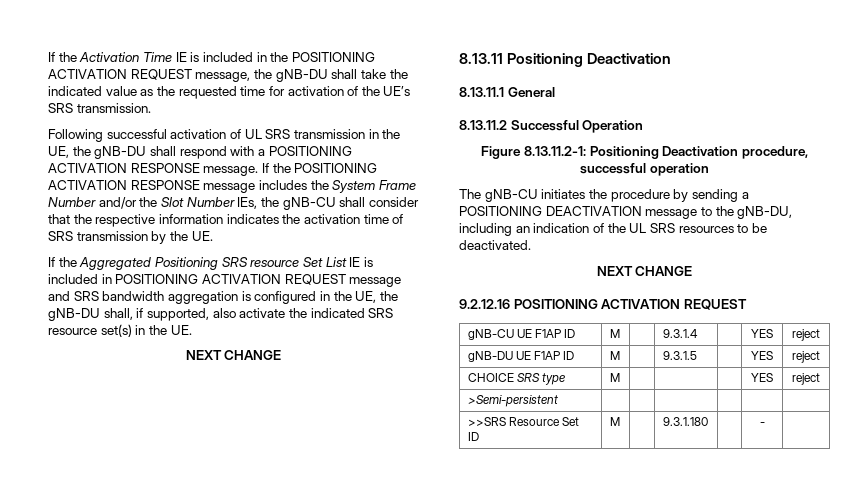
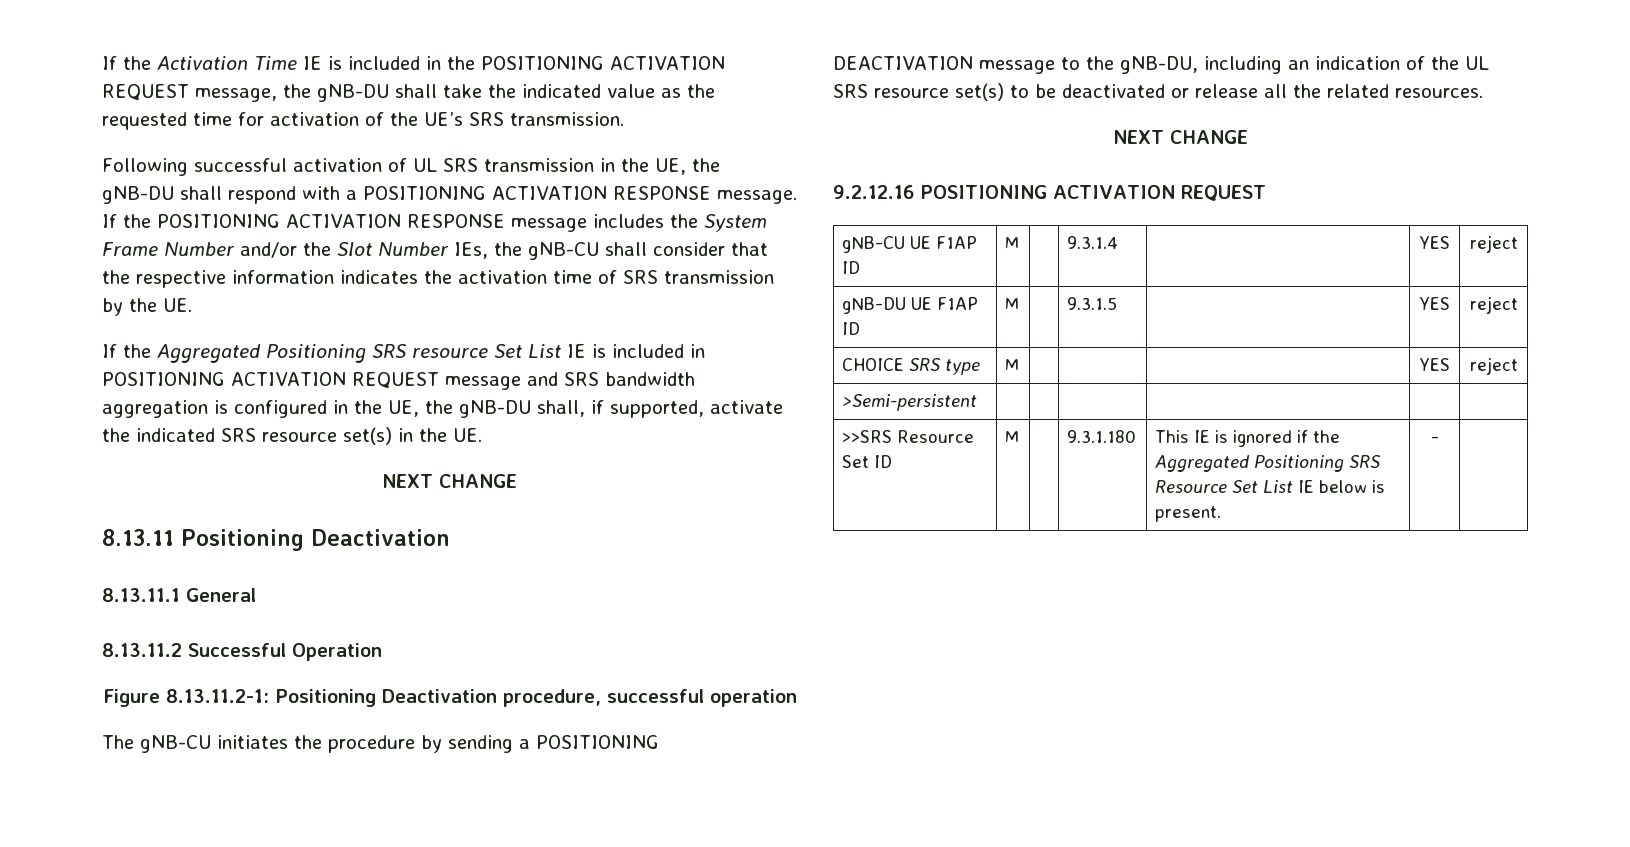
[212,308,236,318] also -> (704, 409) none
[678,223,767,233] [459,240,531,250] resources to be deactivated. -> [874,83,1483,101] resource set(s) to be deactivated or release all the related resources.
(708, 421) none -> [1155,430,1341,447] [1155,455,1382,472] [1155,480,1386,493] [1155,506,1222,522] This IE is ignored if the Aggregated Positioning SRS Resource Set List IE below is present.

